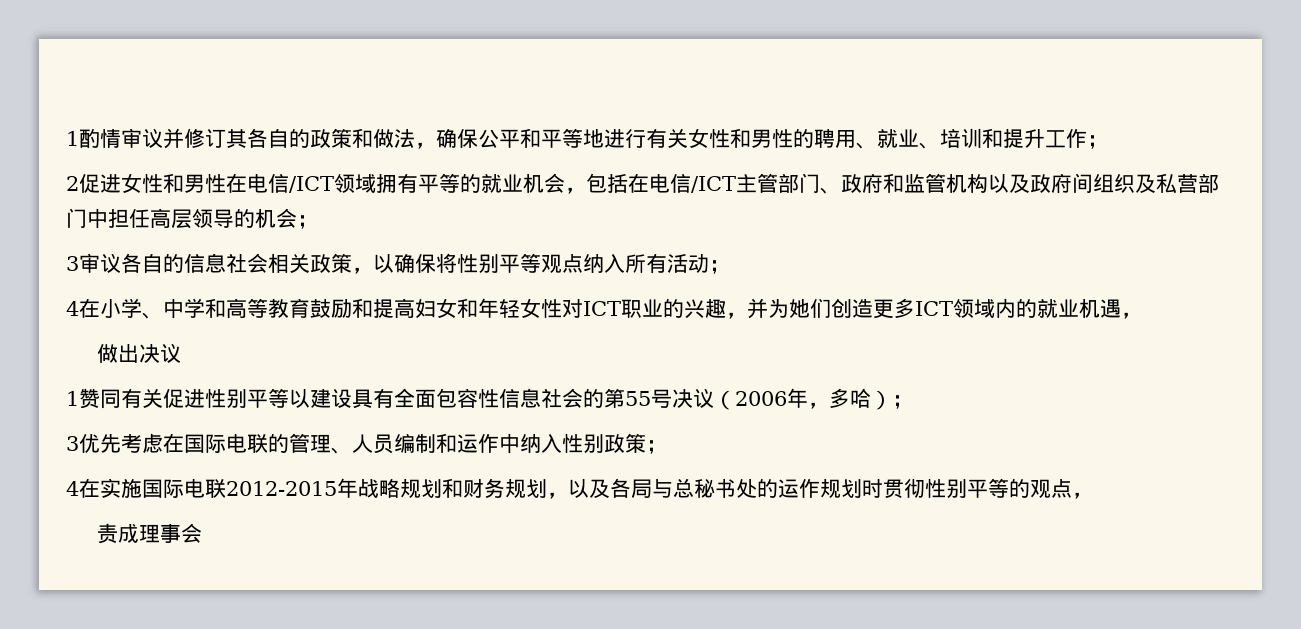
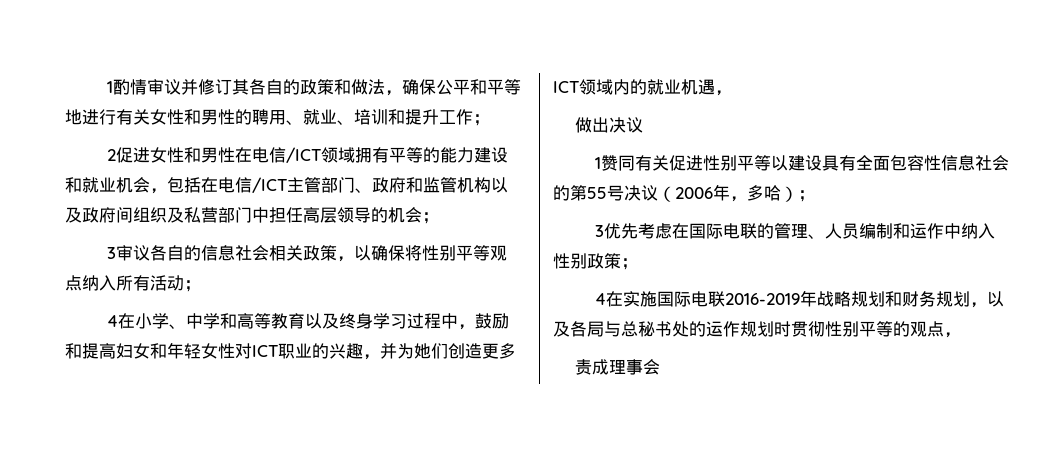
(481, 183) none -> [440,147,509,163] [65,177,82,193] 能力建设和
(310, 308) none -> [305,313,476,330] 以及终身学习过程中，
[226,481,337,496] 2012-2015 -> [725,293,801,305] 2016-2019

